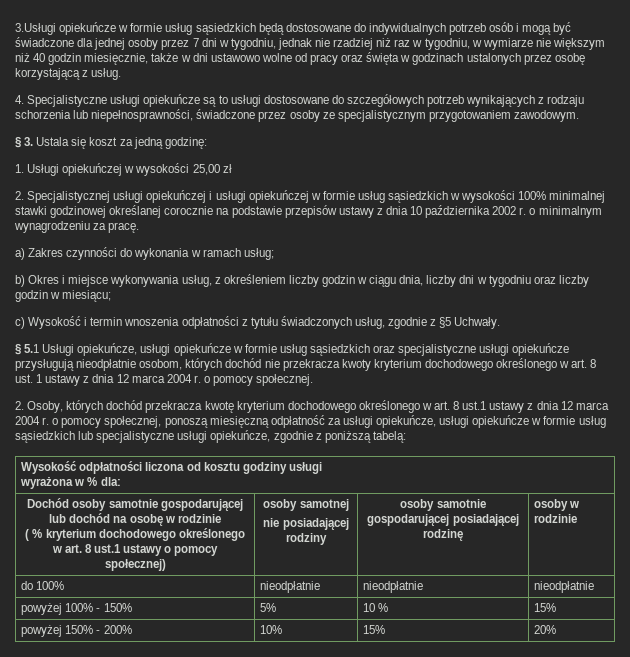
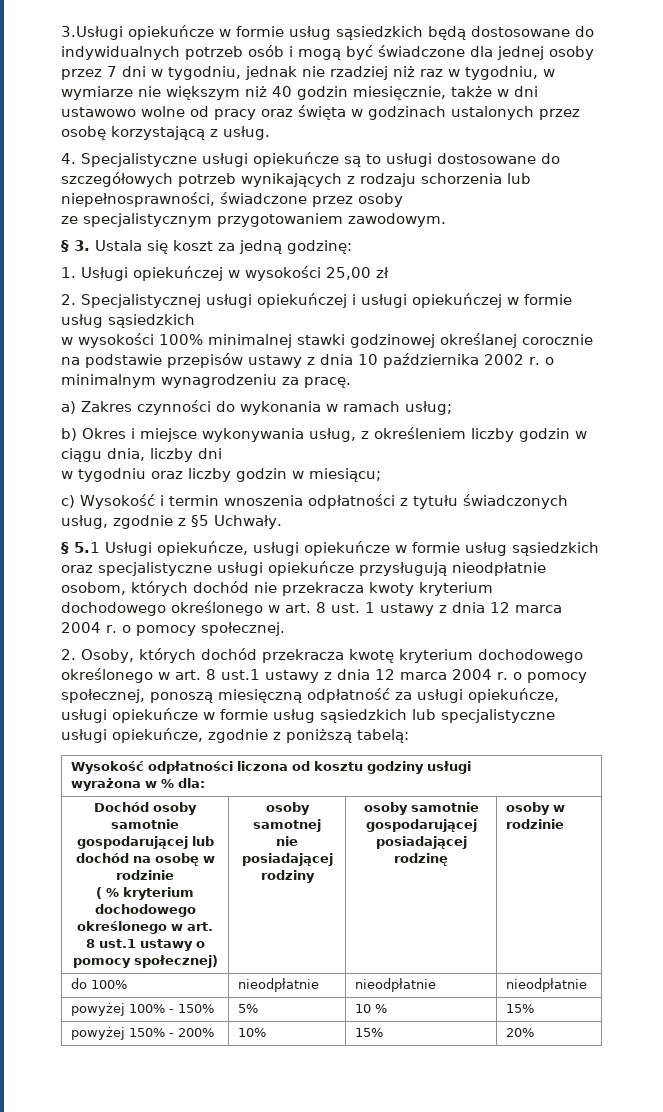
(320, 116) none -> (403, 200) //
(449, 197) none -> (195, 321) //
(475, 279) none -> (222, 453) //

